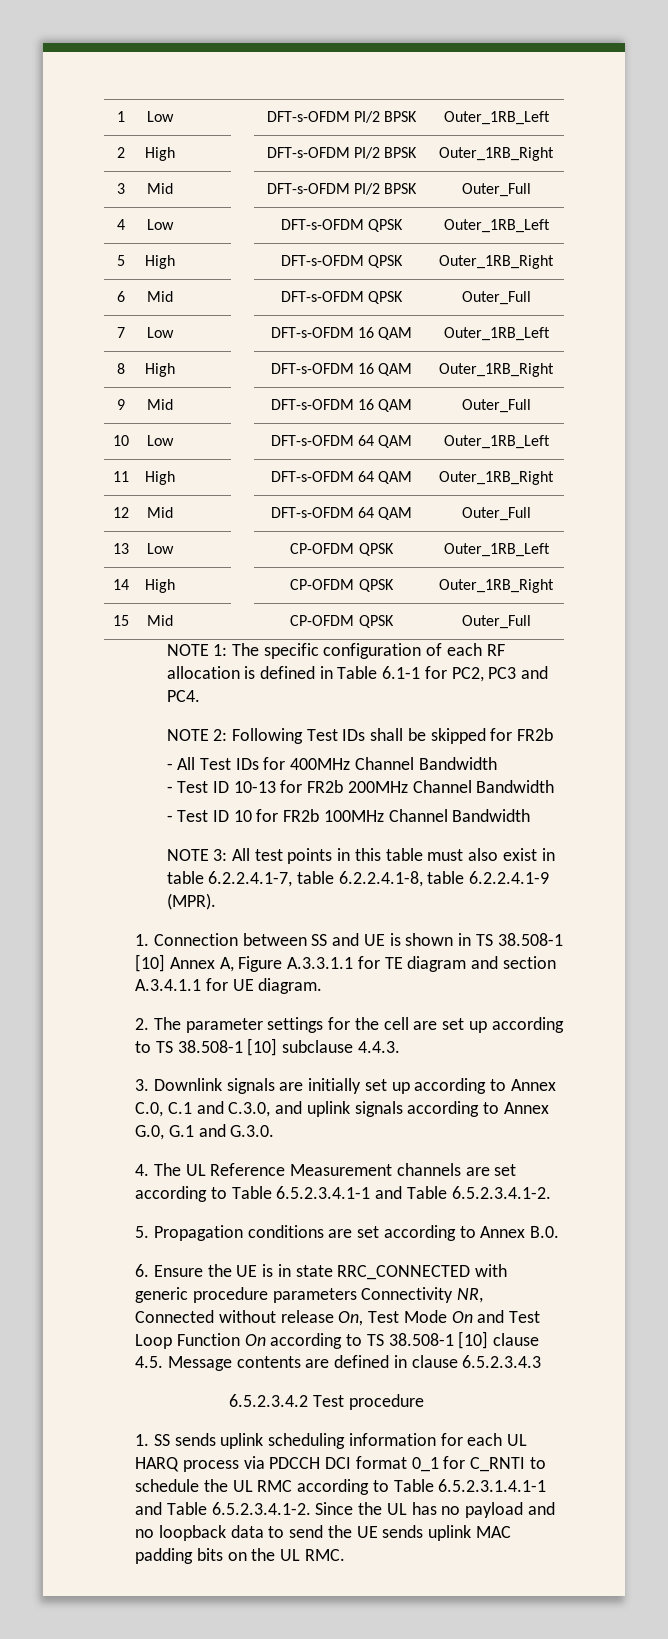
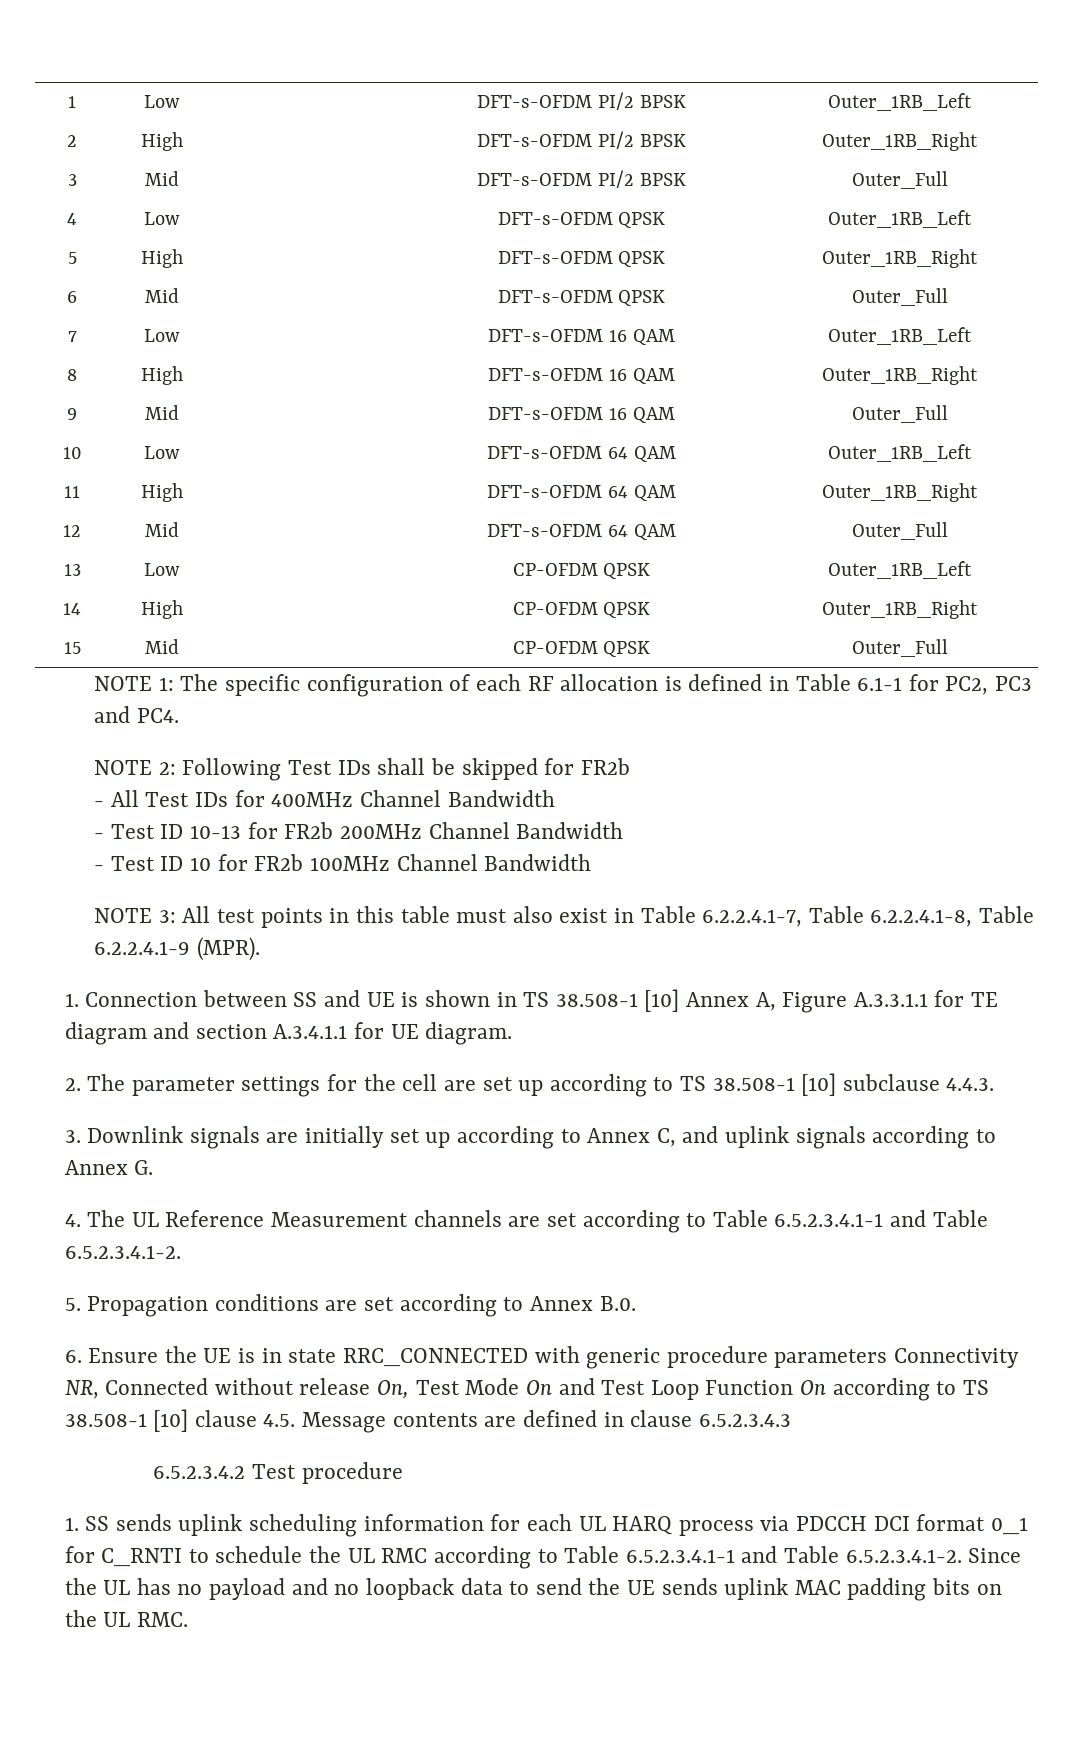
[166,871,465,887] table 6.2.2.4.1-7, table 6.2.2.4.1-8, table -> [640,906,1035,927] Table 6.2.2.4.1-7, Table 6.2.2.4.1-8, Table
[135,1101,271,1117] C.0, C.1 and C.3.0, -> [656,1128,676,1147] C,
[135,1124,275,1140] G.0, G.1 and G.3.0. -> [134,1160,154,1175] G.
[438,1479,547,1492] 6.5.2.3.1.4.1-1 -> [625,1549,735,1563] 6.5.2.3.4.1-1

